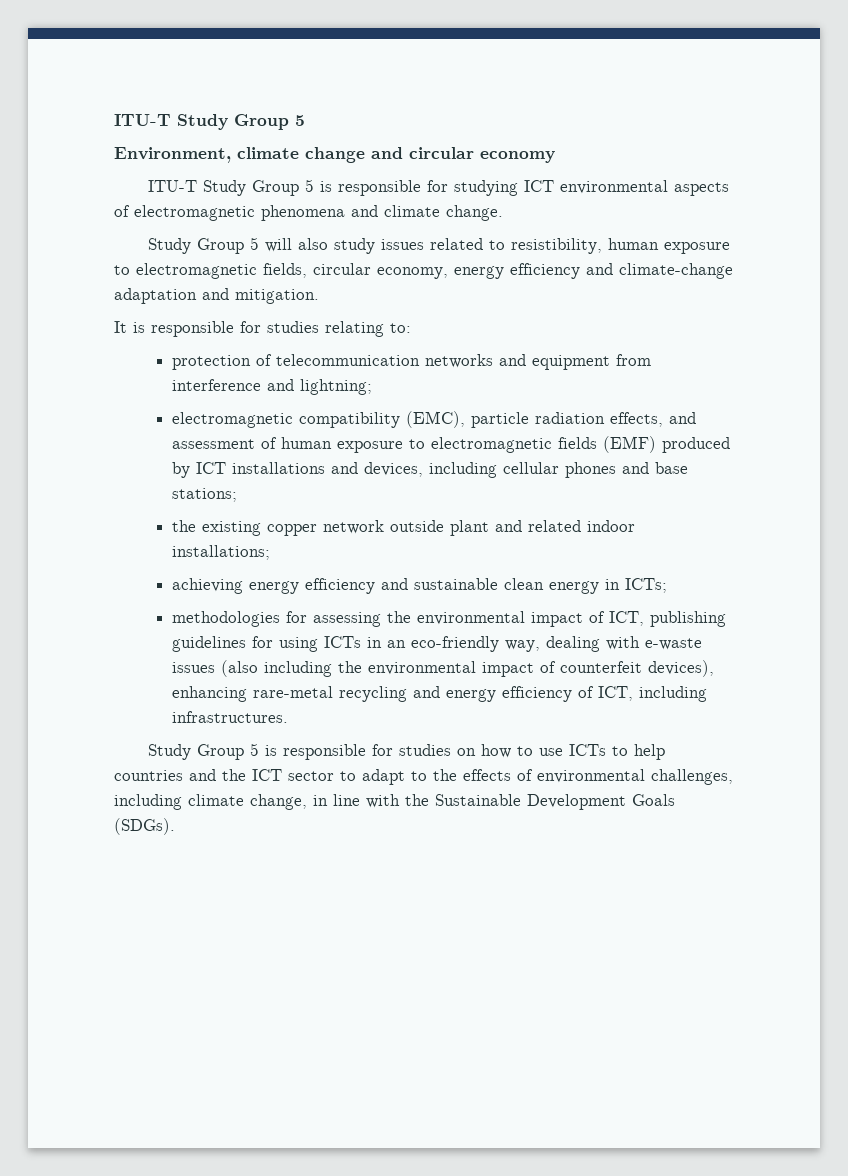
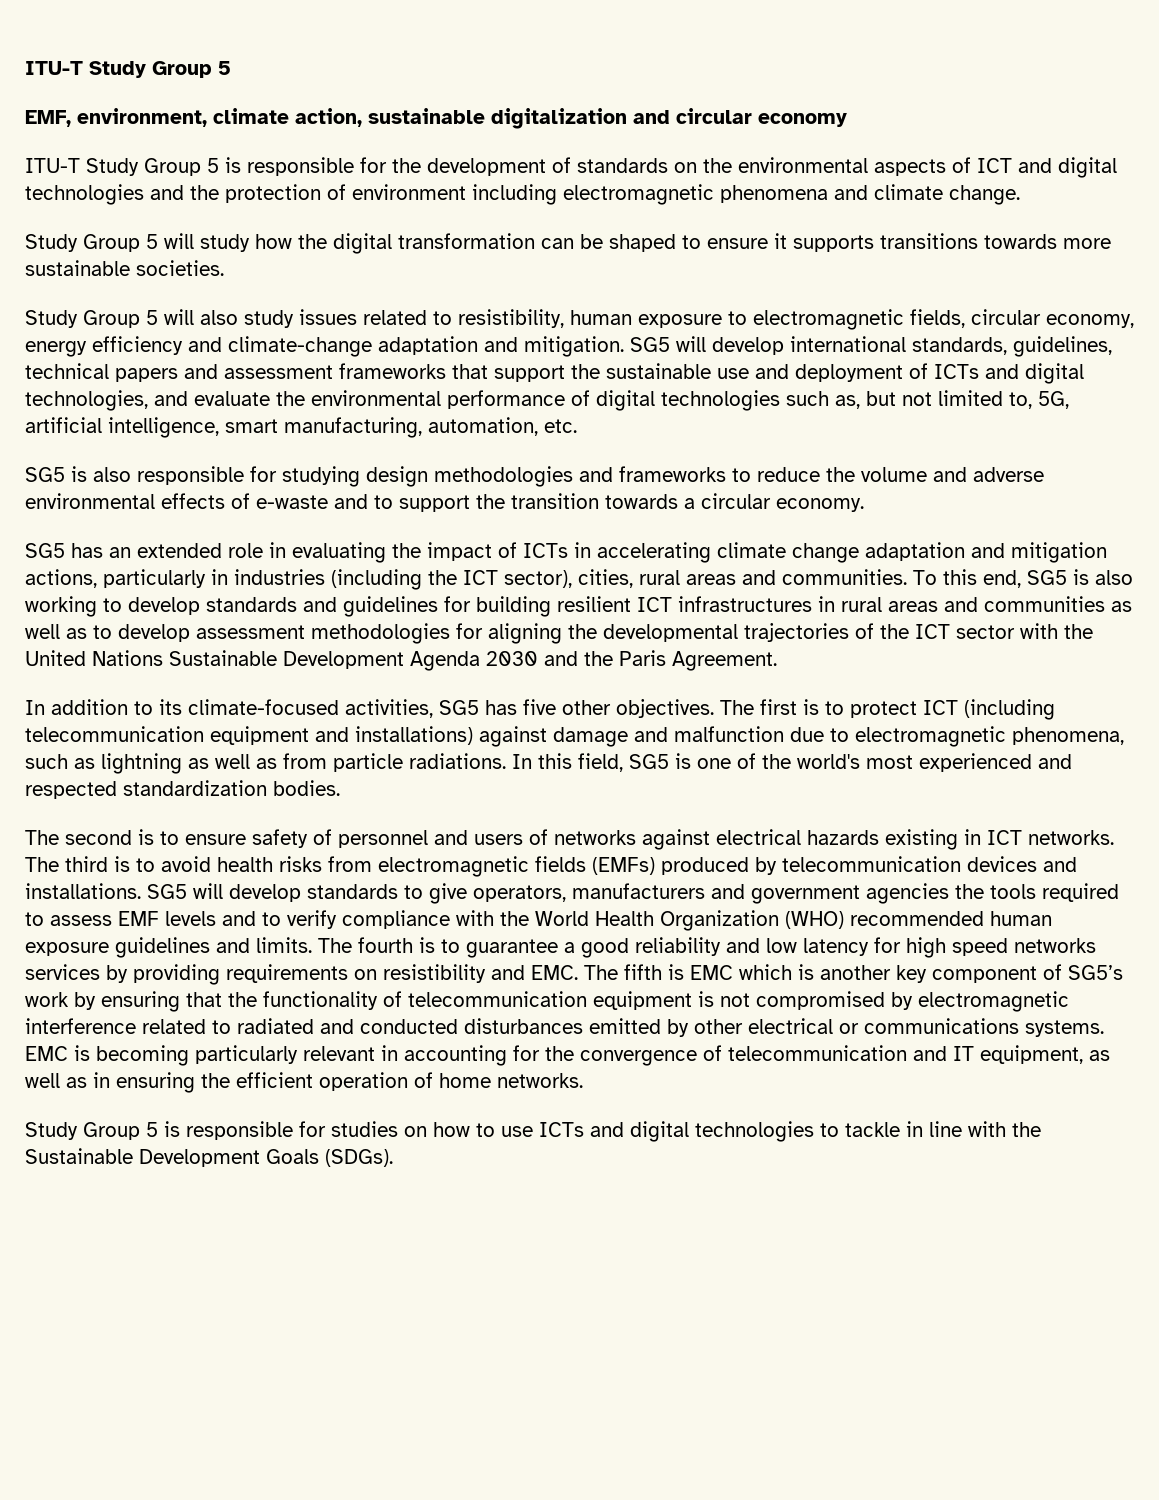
[114,147,365,163] Environment, climate change -> [25,108,627,129] EMF, environment, climate action, sustainable digitalization
[453,180,729,196] [114,205,130,217] studying ICT environmental aspects of -> [392,157,1117,178] [25,184,557,205] the development of standards on the environmental aspects of ICT and digital technologies and the protection of environment including
(503, 213) none -> [25,233,1111,254] [25,260,224,276] // Study Group 5 will study how the digital transformation can be shaped to ensure it supports transitions towards more sustainable societies.
[114,321,411,337] [172,354,652,370] [172,379,373,395] [172,411,697,428] [172,436,731,453] [172,462,689,478] [172,488,238,502] [172,520,636,536] [172,545,271,560] [172,578,668,594] [172,611,727,627] [172,636,703,652] [172,660,715,677] [172,686,708,702] [172,711,289,723] // It is responsible for studies relating to: // protection of telecommunication networks and equipment from interference and lightning; // electromagnetic compatibility (EMC), particle radiation effects, and assessment of human exposure to electromagnetic fields (EMF) produced by ICT installations and devices, including cellular phones and base stations; // the existing copper network outside plant and related indoor installations; // achieving energy efficiency and sustainable clean energy in ICTs; // methodologies for assessing the environmental impact of ICT, publishing guidelines for using ICTs in an eco-friendly way, dealing with e-waste issues (also including the environmental impact of counterfeit devices), enhancing rare-metal recycling and energy efficiency of ICT, including infrastructures. -> [630,336,1112,357] [25,363,1084,384] [25,390,1069,411] [25,417,577,438] [25,466,1044,487] [25,493,864,512] [25,542,1107,563] [25,569,1133,590] [25,596,1132,617] [25,623,1093,644] [25,650,777,671] [25,699,1055,720] [25,726,1124,747] [25,753,1072,774] [25,780,340,799] [25,829,1114,850] [25,856,1077,877] [25,883,1119,904] [25,910,1052,931] [25,937,1096,958] [25,964,1123,985] [25,991,1069,1012] [25,1018,1104,1037] [25,1045,1110,1066] [25,1072,583,1093] SG5 will develop international standards, guidelines, technical papers and assessment frameworks that support the sustainable use and deployment of ICTs and digital technologies, and evaluate the environmental performance of digital technologies such as, but not limited to, 5G, artificial intelligence, smart manufacturing, automation, etc. // SG5 is also responsible for studying design methodologies and frameworks to reduce the volume and adverse environmental effects of e-waste and to support the transition towards a circular economy. // SG5 has an extended role in evaluating the impact of ICTs in accelerating climate change adaptation and mitigation actions, particularly in industries (including the ICT sector), cities, rural areas and communities. To this end, SG5 is also working to develop standards and guidelines for building resilient ICT infrastructures in rural areas and communities as well as to develop assessment methodologies for aligning the developmental trajectories of the ICT sector with the United Nations Sustainable Development Agenda 2030 and the Paris Agreement. // In addition to its climate-focused activities, SG5 has five other objectives. The first is to protect ICT (including telecommunication equipment and installations) against damage and malfunction due to electromagnetic phenomena, such as lightning as well as from particle radiations. In this field, SG5 is one of the world's most experienced and respected standardization bodies. // The second is to ensure safety of personnel and users of networks against electrical hazards existing in ICT networks. The third is to avoid health risks from electromagnetic fields (EMFs) produced by telecommunication devices and installations. SG5 will develop standards to give operators, manufacturers and government agencies the tools required to assess EMF levels and to verify compliance with the World Health Organization (WHO) recommended human exposure guidelines and limits. The fourth is to guarantee a good reliability and low latency for high speed networks services by providing requirements on resistibility and EMC. The fifth is EMC which is another key component of SG5’s work by ensuring that the functionality of telecommunication equipment is not compromised by electromagnetic interference related to radiated and conducted disturbances emitted by other electrical or communications systems. EMC is becoming particularly relevant in accounting for the convergence of telecommunication and IT equipment, as well as in ensuring the efficient operation of home networks.
[611,744,665,760] [114,769,733,785] [114,794,307,810] to help countries and the ICT sector to adapt to the effects of environmental challenges, including climate change, -> [590,1121,900,1142] and digital technologies to tackle

